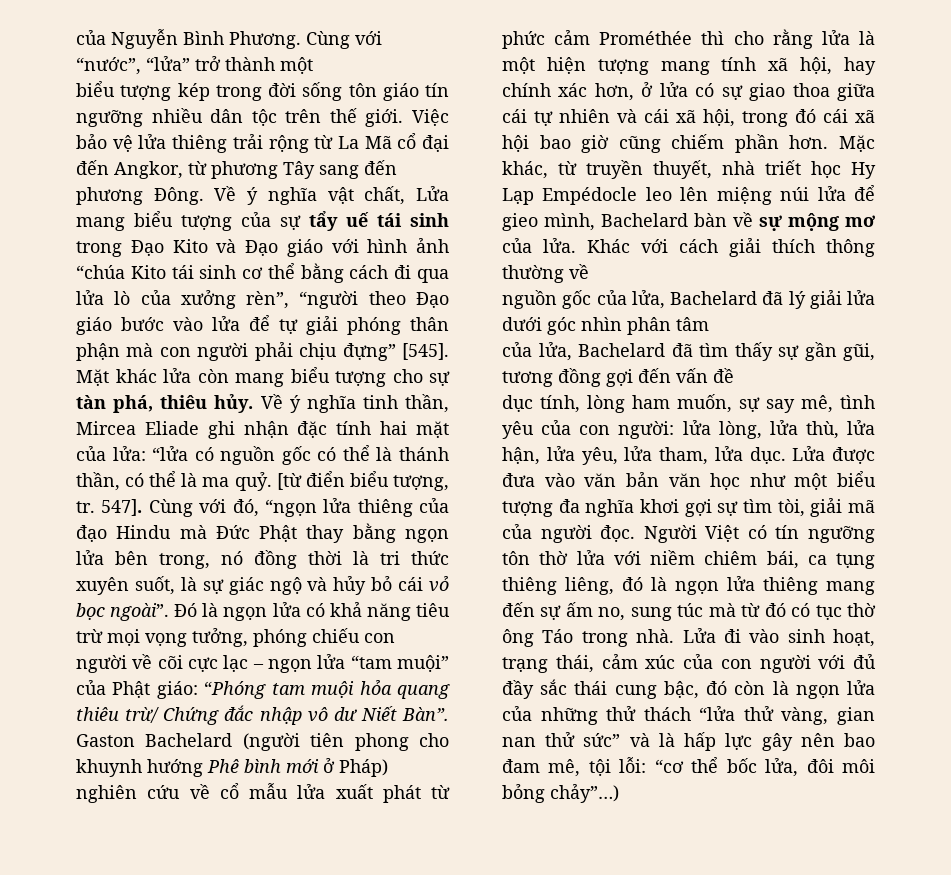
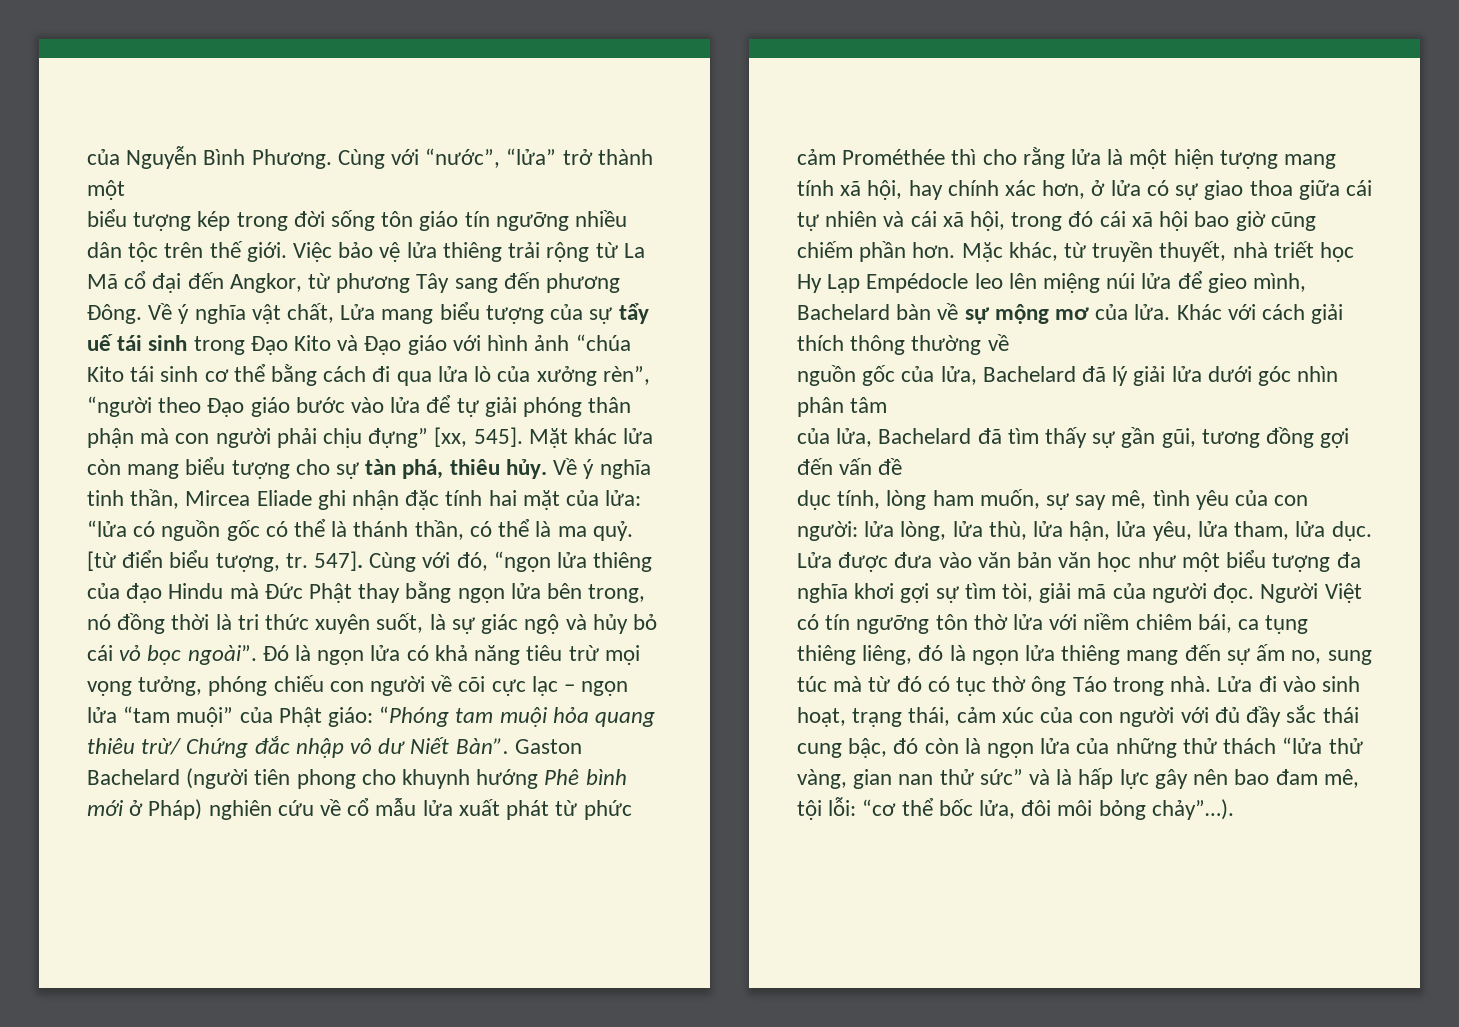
[402,343,449,360] [545]. -> [434,427,523,447] [xx, 545].
[550,784,619,803] chảy”…) -> [1151,799,1234,820] chảy”…).

